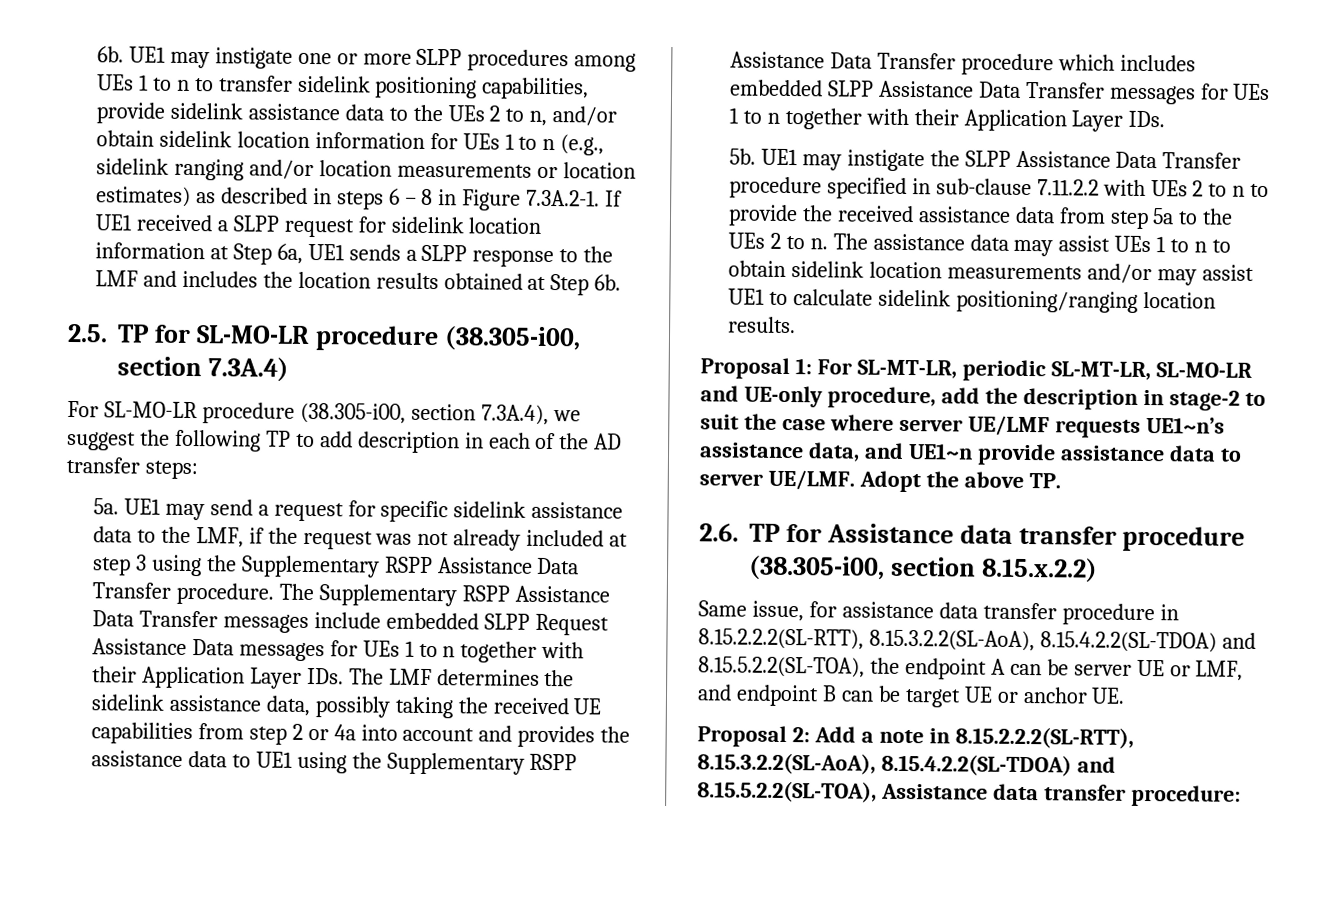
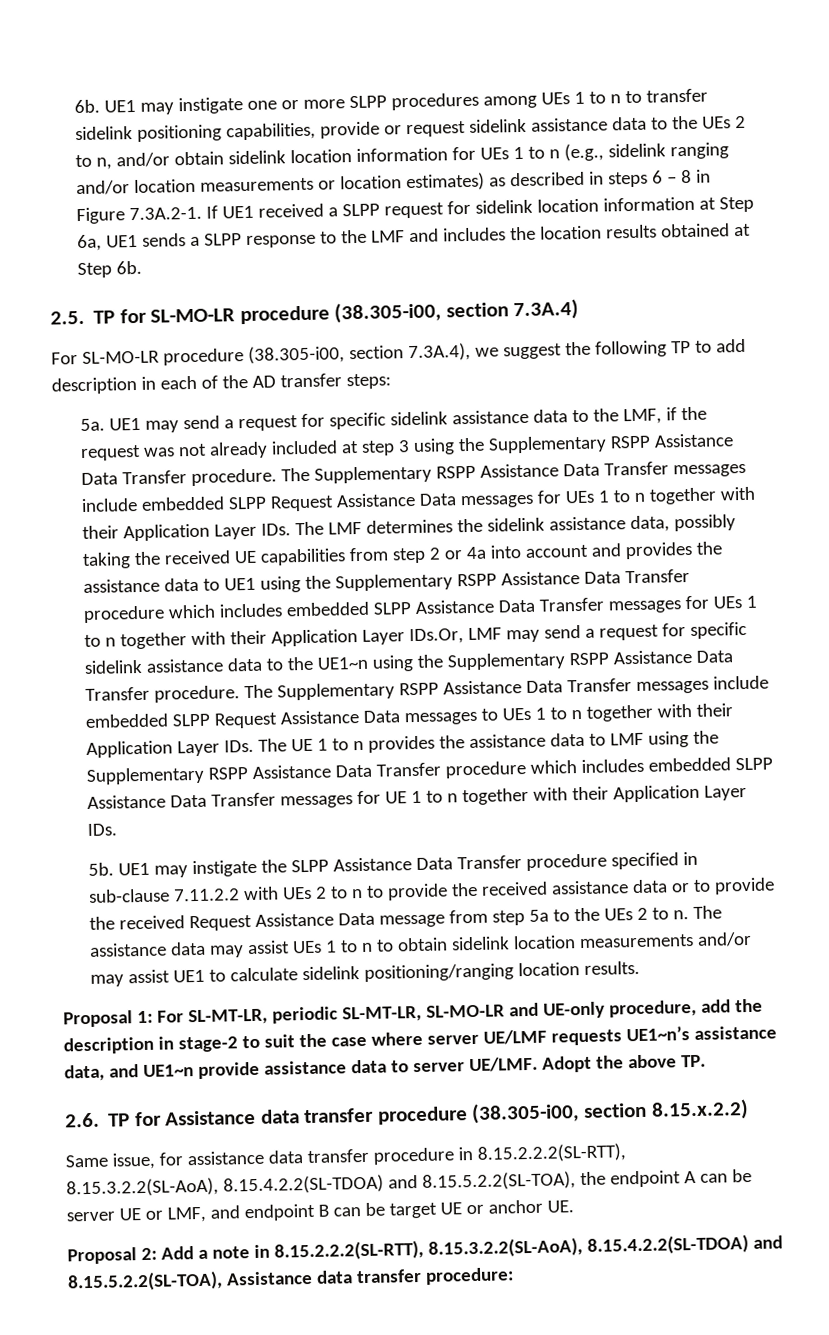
(165, 113) none -> [384,120,467,138] or request
(1124, 121) none -> [409,621,748,645] [84,649,734,674] [85,675,770,703] [85,703,734,729] [86,730,720,758] [86,757,774,785] [87,784,748,809] IDs.Or, LMF may send a request for specific sidelink assistance data to the UE1~n using the Supplementary RSPP Assistance Data Transfer procedure. The Supplementary RSPP Assistance Data Transfer messages include embedded SLPP Request Assistance Data messages to UEs 1 to n together with their Application Layer IDs. The UE 1 to n provides the assistance data to LMF using the Supplementary RSPP Assistance Data Transfer procedure which includes embedded SLPP Assistance Data Transfer messages for UE 1 to n together with their Application Layer
(1055, 215) none -> [671,877,776,895] [89,912,446,932] or to provide the received Request Assistance Data message

